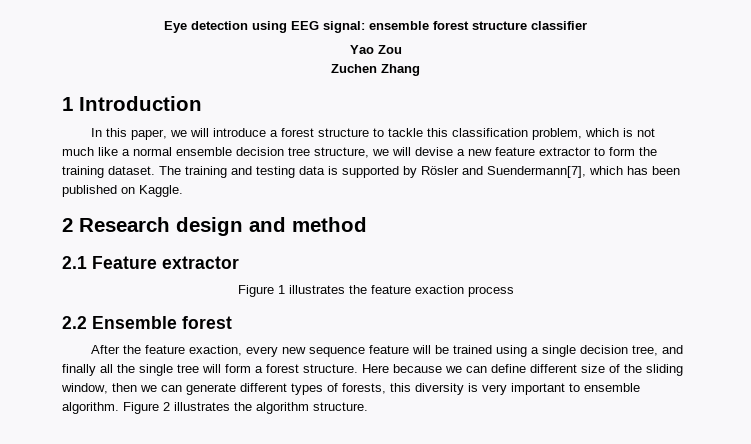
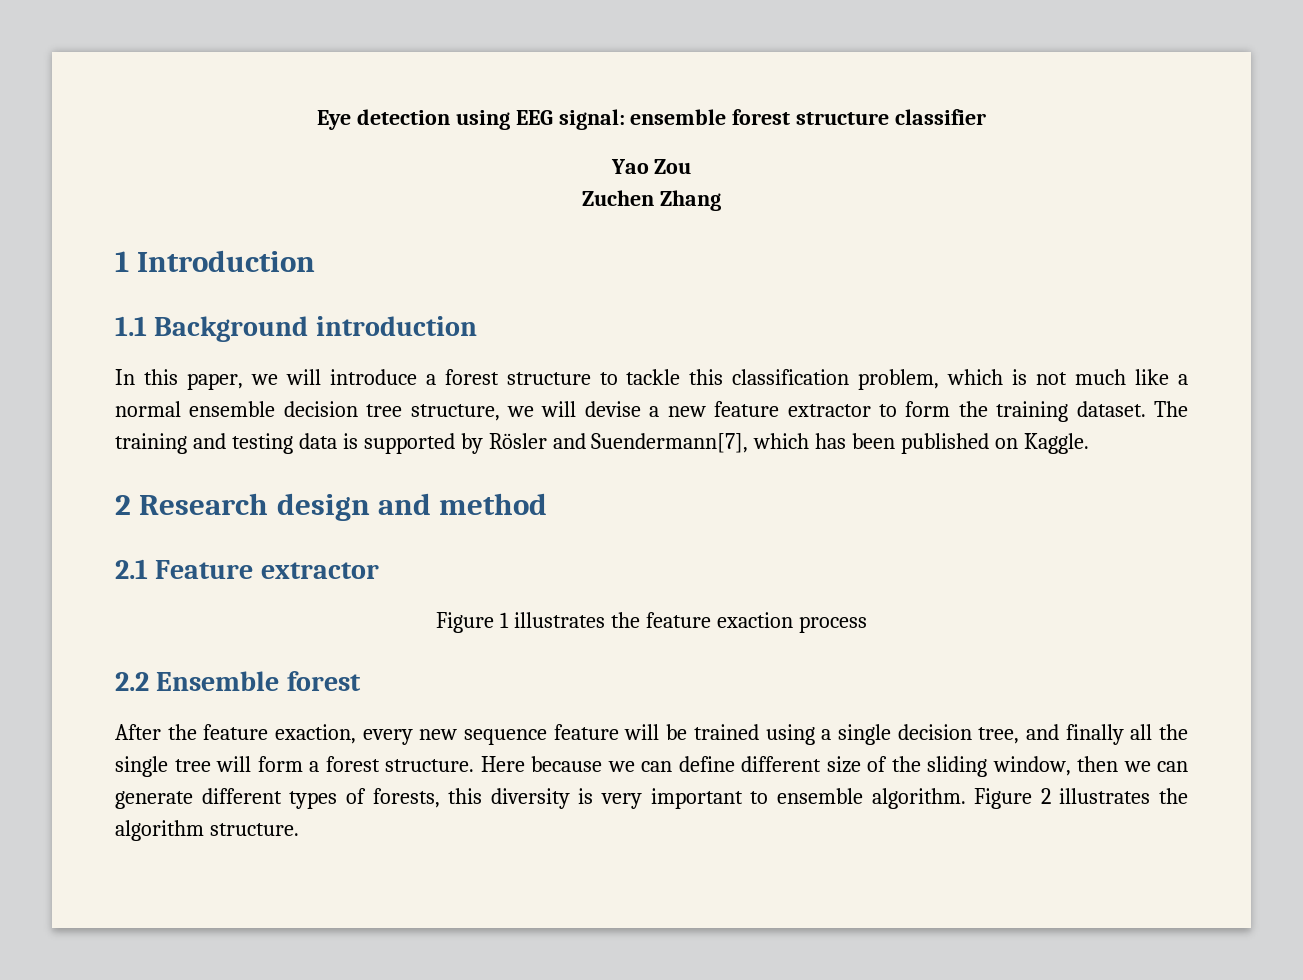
(202, 103) none -> [115,316,477,342] // 1.1 Background introduction

